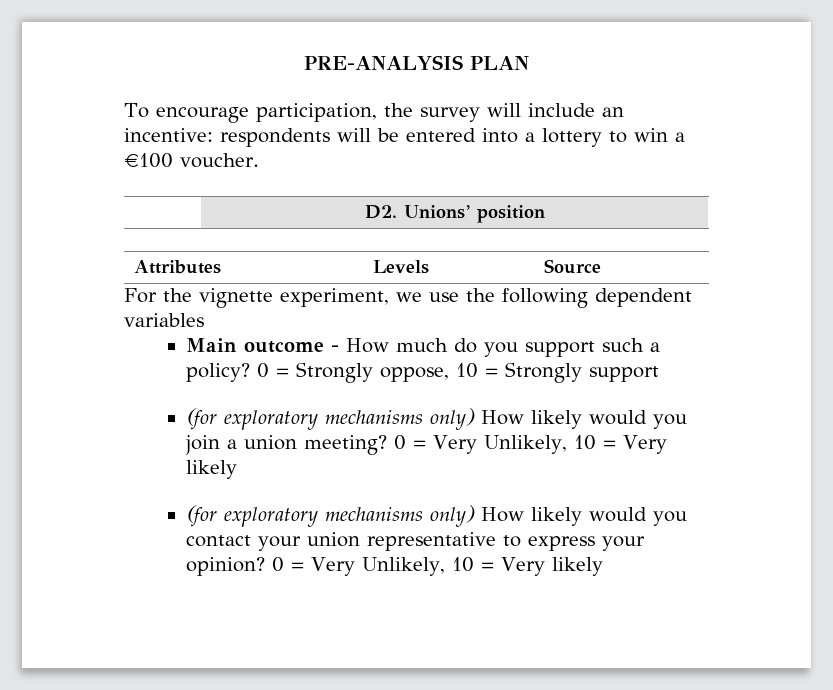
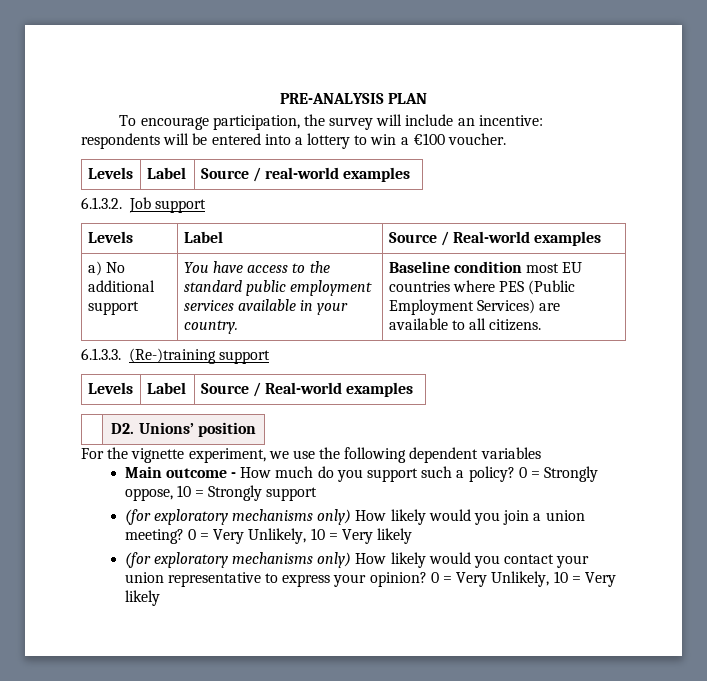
(259, 160) none -> [87,167,133,179] [146,167,186,179] [200,167,411,182] [81,197,206,213] [87,231,133,243] [183,231,223,243] [388,231,602,246] [87,261,126,276] [87,280,155,292] [87,301,139,315] [183,261,330,273] [183,280,373,296] [183,299,349,315] [183,320,238,334] [388,261,583,273] [388,280,576,295] [388,299,561,315] [388,318,542,331] [81,348,270,364] [87,382,133,394] [146,382,186,394] [200,382,414,397] // Levels | Label | Source / real-world examples // 6.1.3.2. Job support // Levels | Label | Source / Real-world examples // a) No additional support | You have access to the standard public employment services available in your country. | Baseline condition most EU countries where PES (Public Employment Services) are available to all citizens. // 6.1.3.3. (Re-)training support // Levels | Label | Source / Real-world examples
[134,260,222,274] [373,260,430,274] [544,259,602,274] // Attributes | Levels | Source -> (256, 429) none

